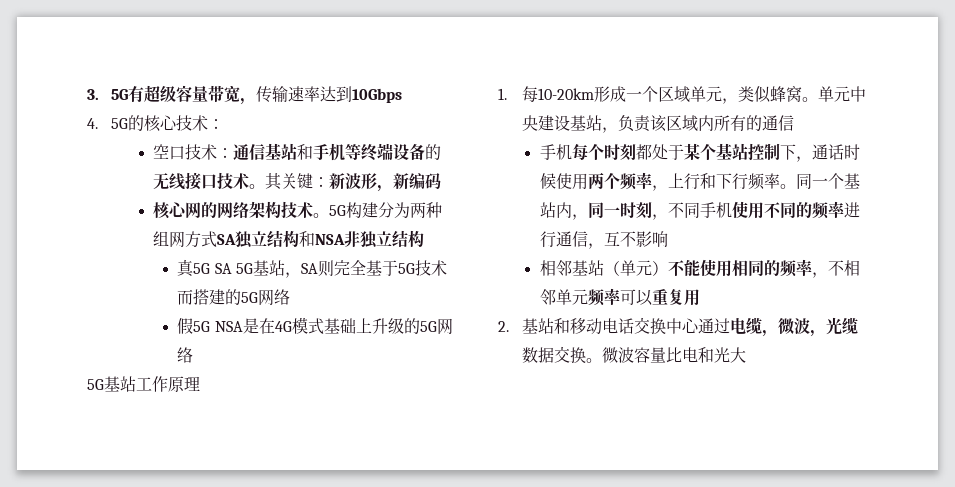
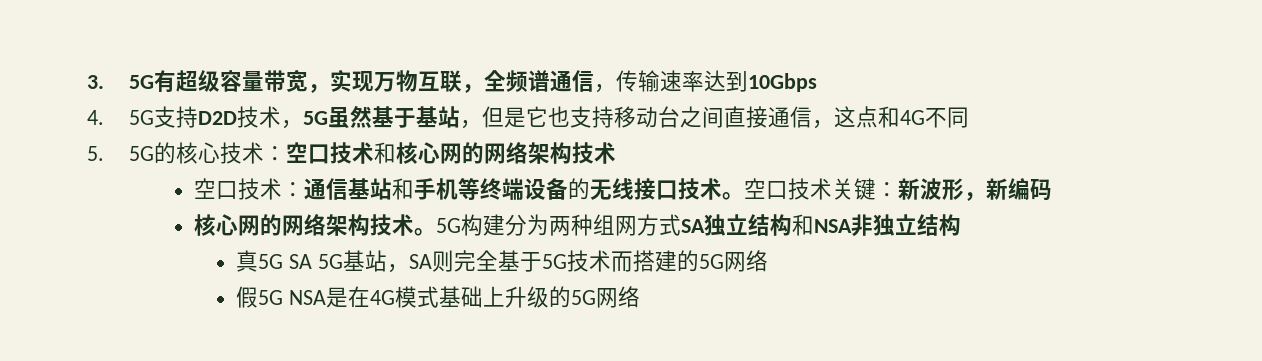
(257, 101) none -> [329,69,616,93] 实现万物互联，全频谱通信，
[128,115,225,132] 的核心技术： -> [153,105,969,129] [87,141,616,164] 支持D2D技术，5G虽然基于基站，但是它也支持移动台之间直接通信，这点和4G不同 // 5. 5G的核心技术：空口技术和核心网的网络架构技术
[265,173,283,190] 其 -> [744,178,833,200] 空口技术
[87,376,200,392] [498,86,867,104] [522,115,795,133] [539,143,860,162] [539,172,860,191] [539,201,860,220] [539,231,668,249] [539,259,860,278] [539,288,700,306] [498,317,859,337] [522,346,747,364] // 5G基站工作原理 // 1.每10-20km形成一个区域单元，类似蜂窝。单元中央建设基站，负责该区域内所有的通信 // 手机每个时刻都处于某个基站控制下，通话时候使用两个频率，上行和下行频率。同一个基站内，同一时刻，不同手机使用不同的频率进行通信，互不影响 // 相邻基站（单元）不能使用相同的频率，不相邻单元频率可以重复用 // 2.基站和移动电话交换中心通过电缆，微波，光缆数据交换。微波容量比电和光大 -> (640, 297) none

